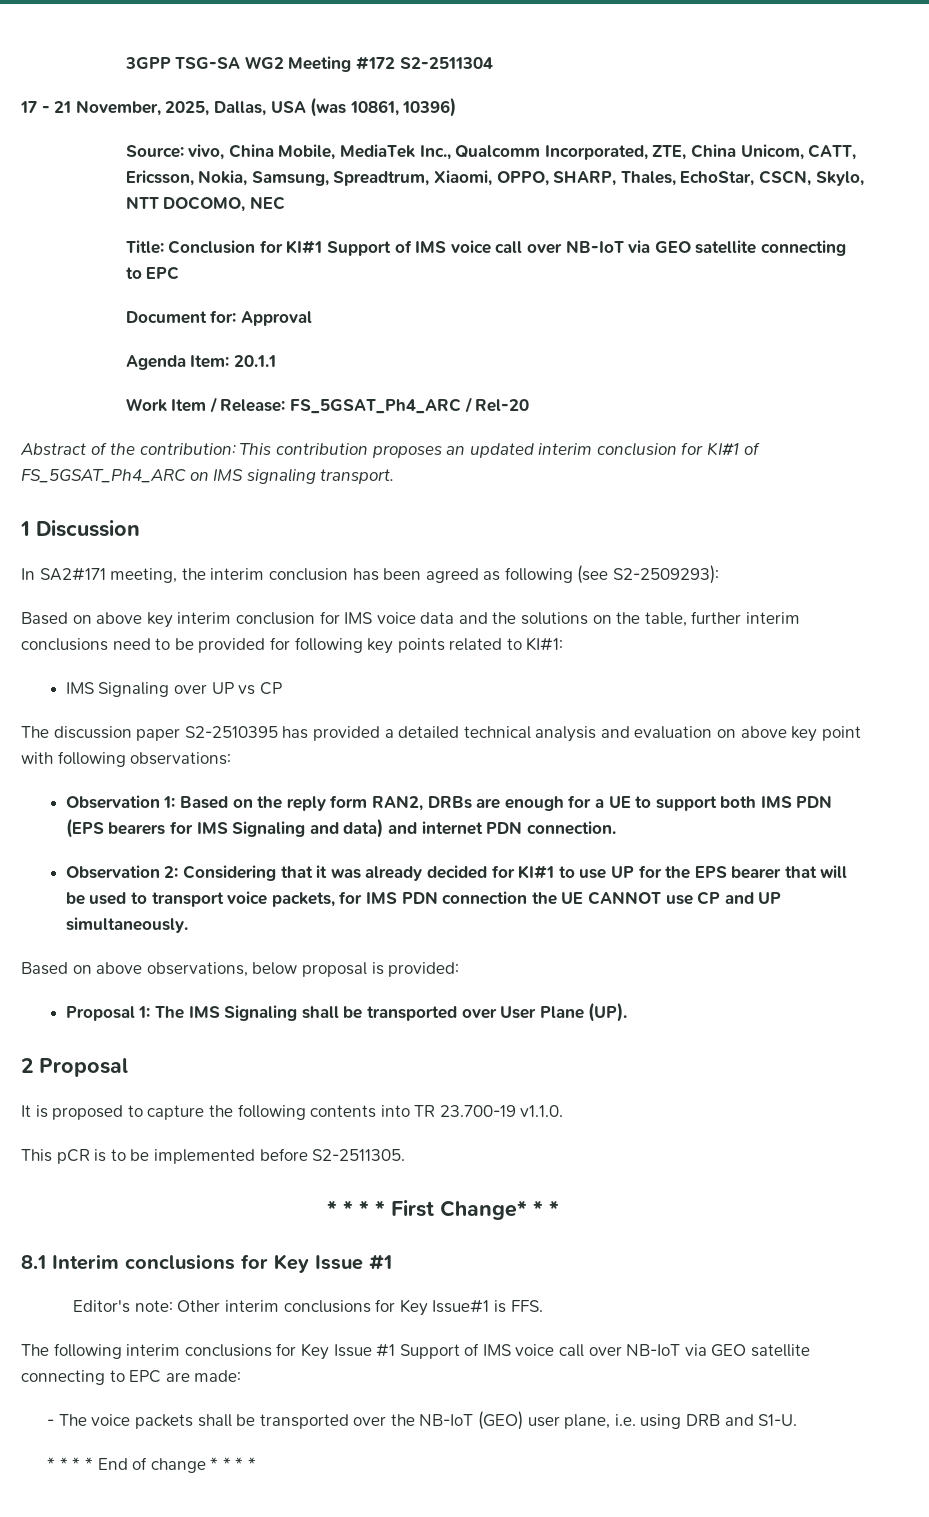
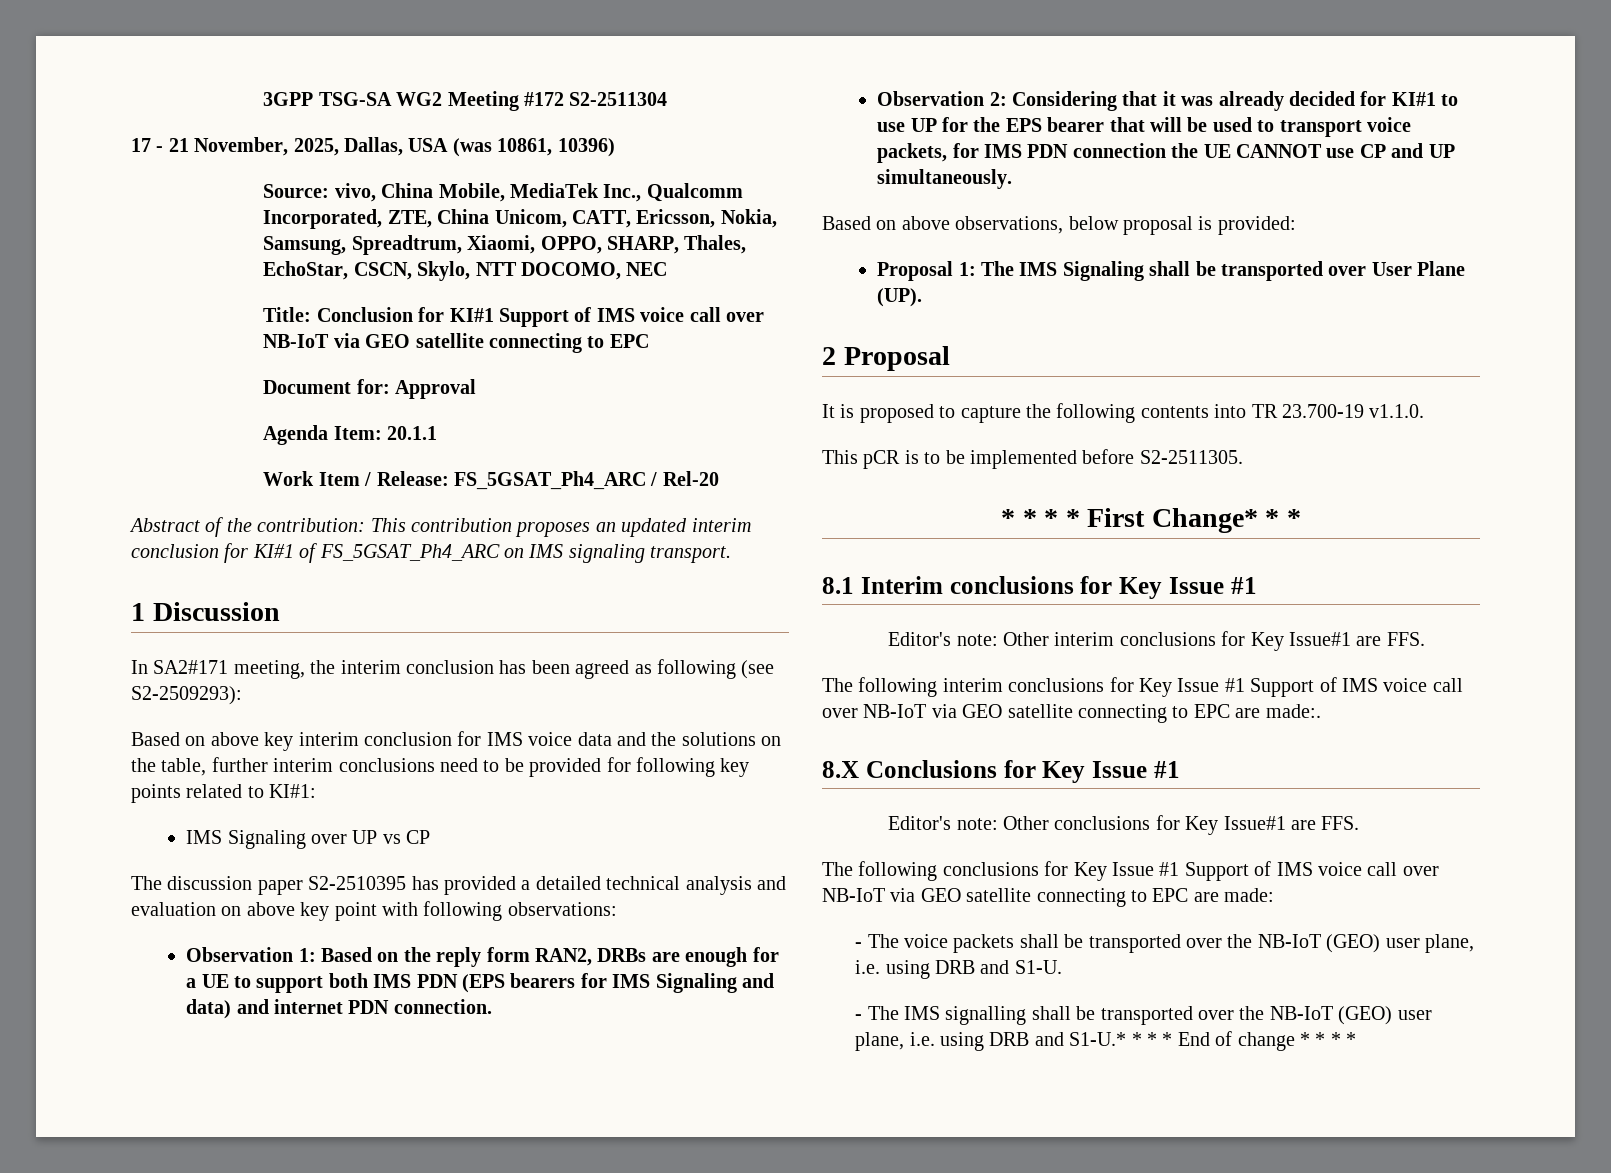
[494,1300,507,1313] is -> [1356,636,1382,646] are
(190, 1377) none -> [1265,704,1321,718] [822,760,1180,783] [888,815,1360,835] [822,861,1439,881] [822,888,1219,907] made:. // 8.X Conclusions for Key Issue #1 // Editor's note: Other conclusions for Key Issue#1 are FFS. // The following conclusions for Key Issue #1 Support of IMS voice call over NB-IoT via GEO satellite connecting to EPC are
[47,1457,56,1470] * -> [855,1006,1432,1025] [855,1032,1127,1051] - The IMS signalling shall be transported over the NB-IoT (GEO) user plane, i.e. using DRB and S1-U.*

